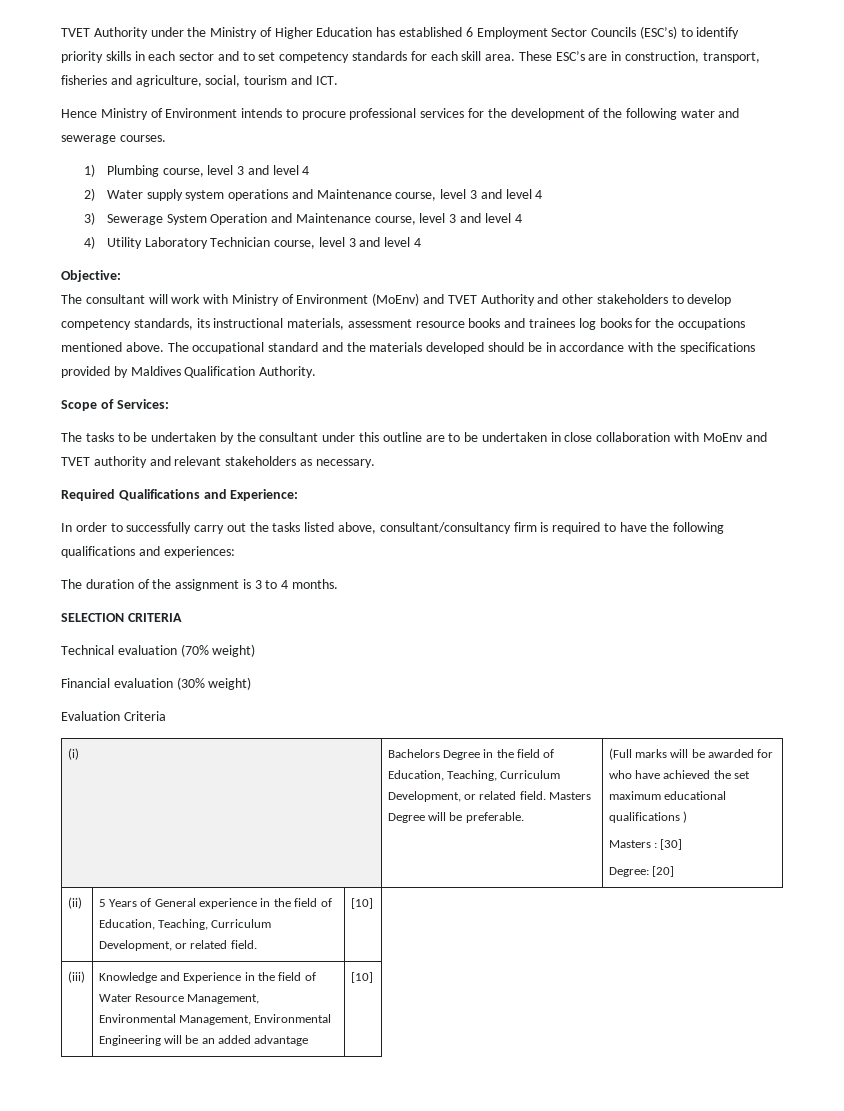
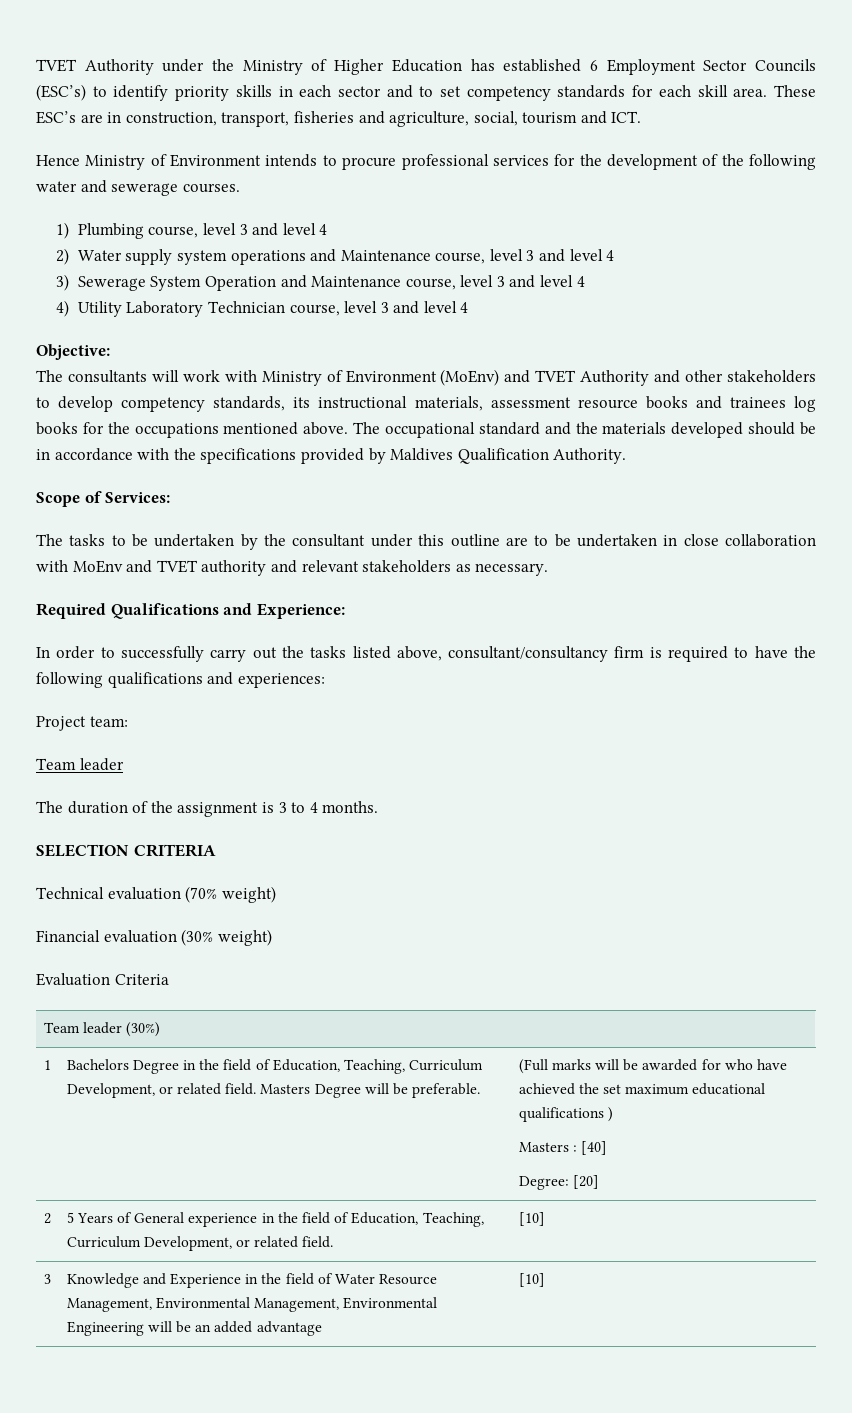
[85,294,145,304] consultant -> [67,370,147,383] consultants
(235, 552) none -> [36,716,128,731] [36,758,124,771] // Project team: // Team leader
[67,748,79,760] (i) -> [43,1022,161,1037] [43,1060,51,1070] Team leader (30%) // 1
[660,839,683,850] [30] -> [581,1141,608,1155] [40]
[67,897,82,909] (ii) -> [43,1213,51,1224] 2
[67,971,85,983] (iii) -> [43,1274,51,1284] 3

